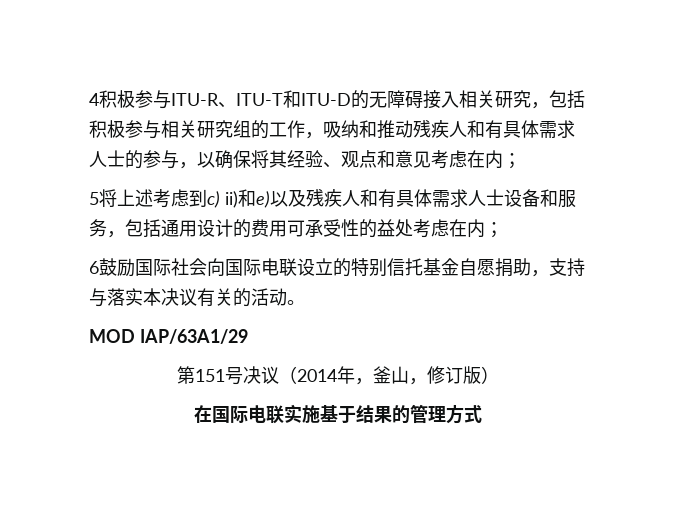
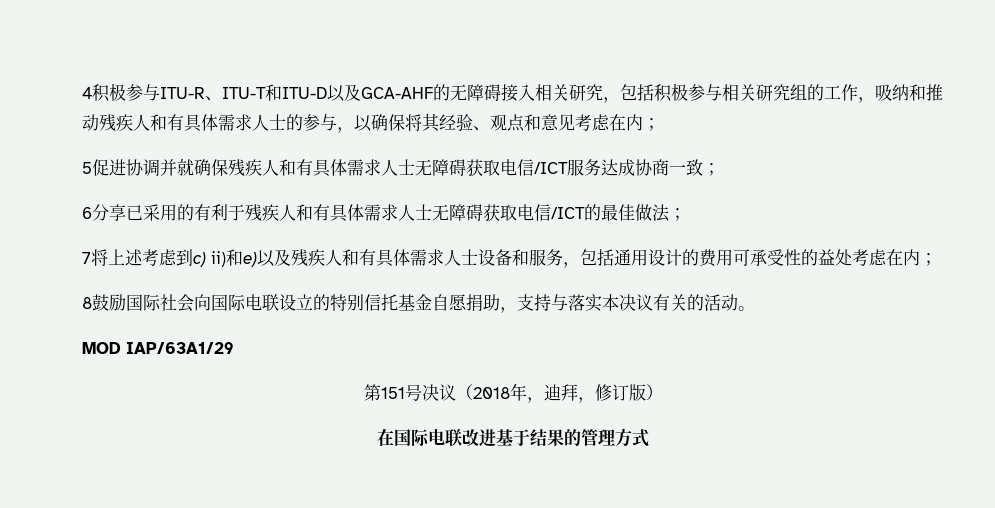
(351, 99) none -> [327,84,433,102] 以及GCA-AHF
(99, 198) none -> [92,158,720,177] [82,204,686,222] [82,252,91,264] 促进协调并就确保残疾人和有具体需求人士无障碍获取电信/ICT服务达成协商一致； // 6分享已采用的有利于残疾人和有具体需求人士无障碍获取电信/ICT的最佳做法； // 7
[89,261,99,274] 6 -> [82,297,92,309] 8
[296,366,409,385] 2014年，釜山 -> [472,383,578,403] 2018年，迪拜
[283,404,320,423] 实施 -> [462,429,496,447] 改进

